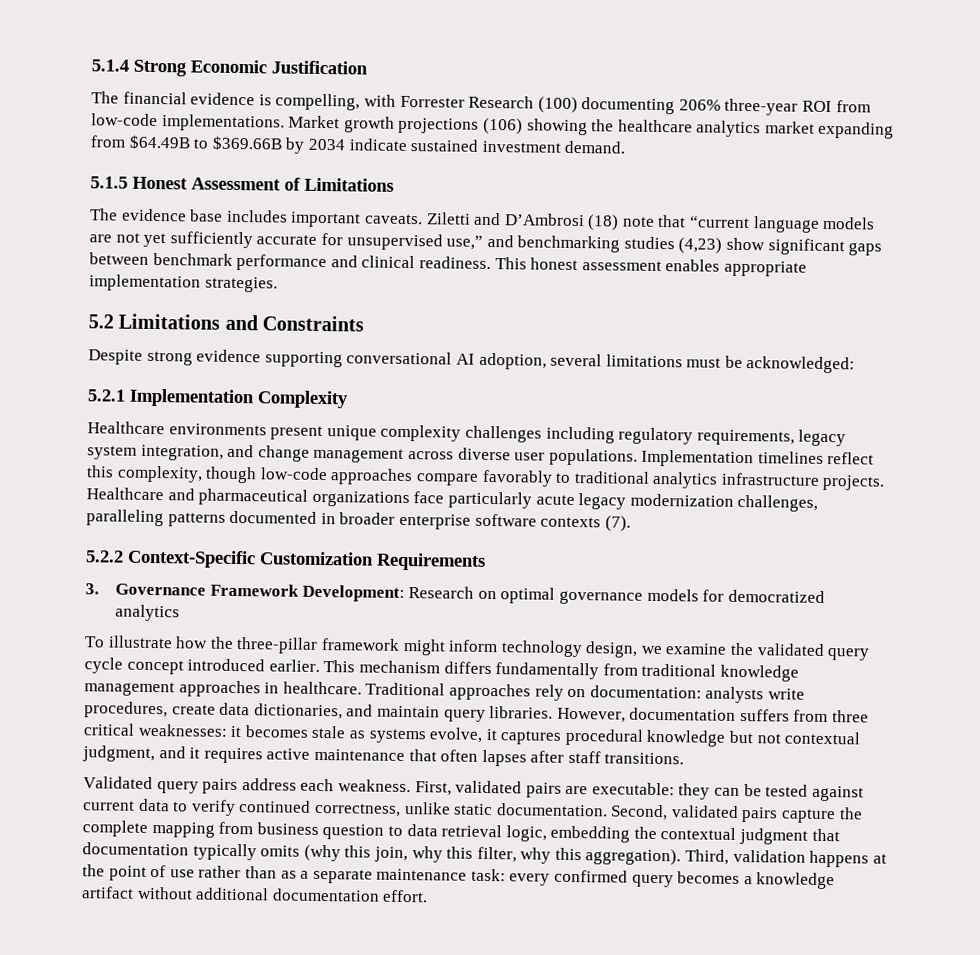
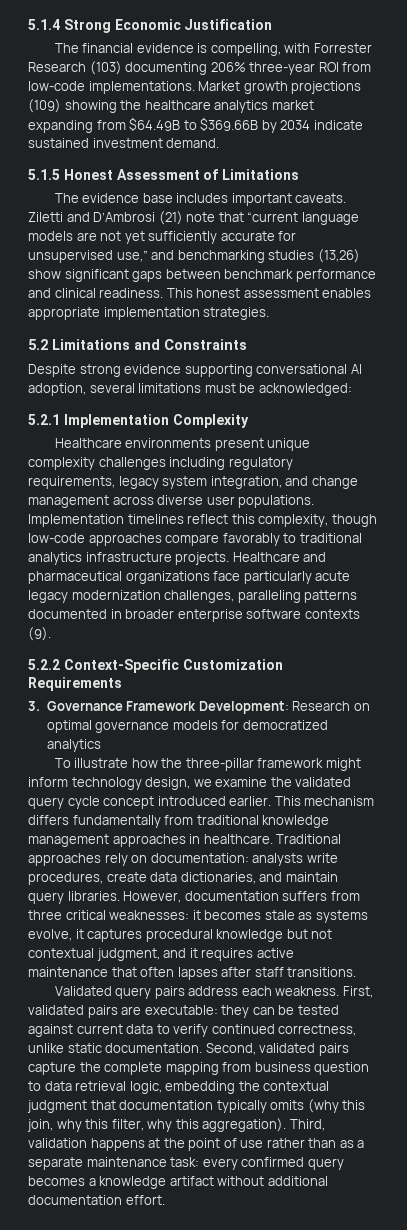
[537,96,578,114] (100) -> [89,61,122,75] (103)
[482,117,523,135] (106) -> [28,99,61,113] (109)
[587,214,620,231] (18) -> [158,211,183,225] (21)
[678,237,723,254] (4,23) -> [317,249,360,263] (13,26)
[604,515,631,532] (7). -> [28,627,51,641] (9).

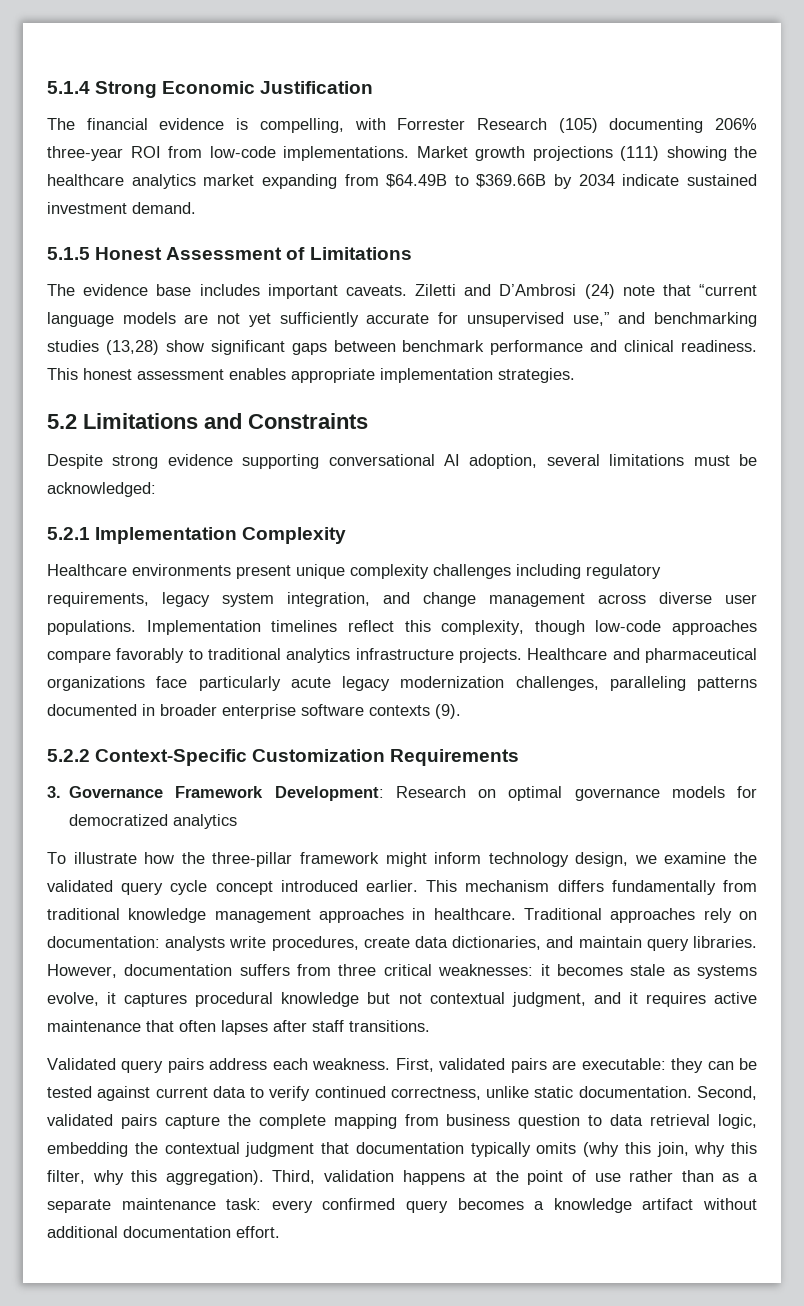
[89,61,122,75] (103) -> [558,118,598,133] (105)
[28,99,61,113] (109) -> [620,146,659,161] (111)
[158,211,183,225] (21) -> [584,284,615,299] (24)
[317,249,360,263] (13,26) -> [105,340,159,355] (13,28)

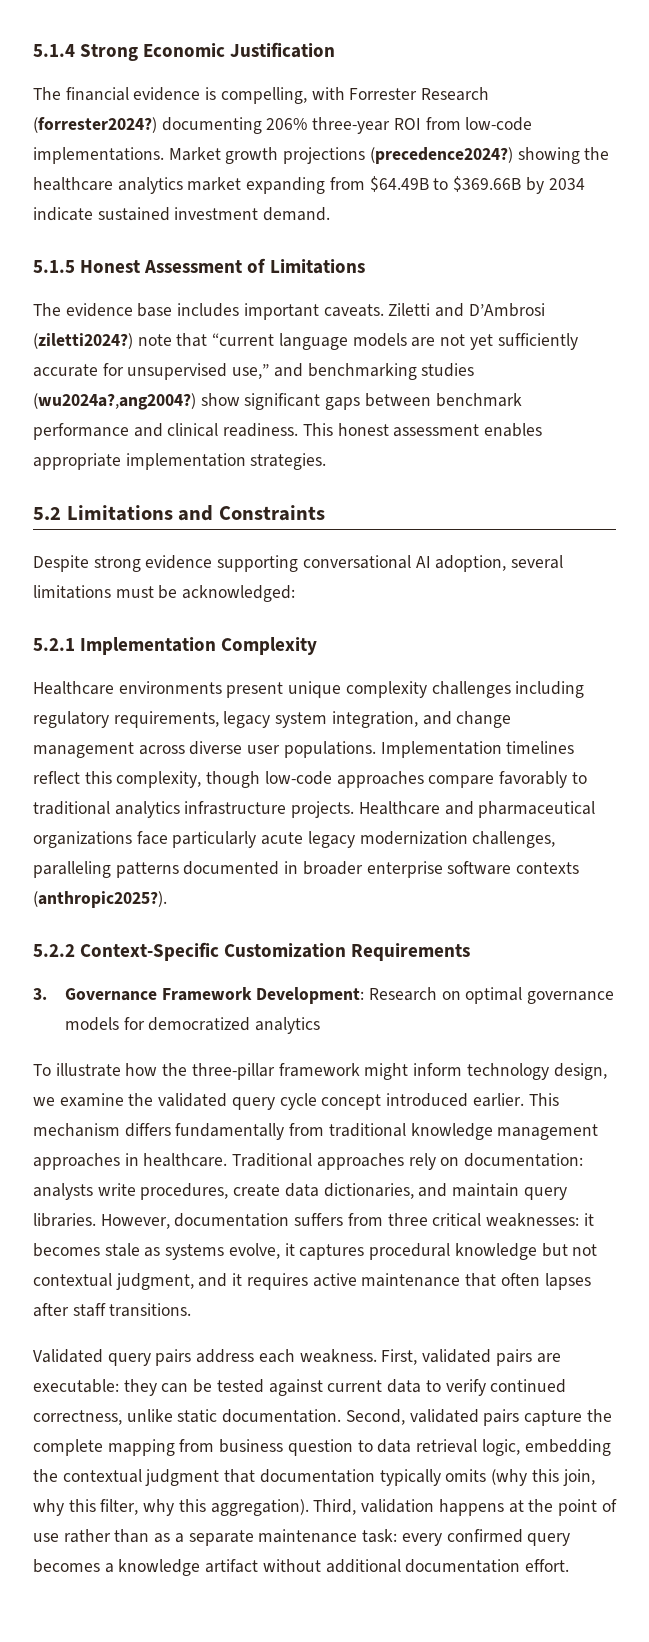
[558,118,598,133] (105) -> [33,117,157,133] (forrester2024?)
[620,146,659,161] (111) -> [369,147,513,164] (precedence2024?)
[584,284,615,299] (24) -> [33,333,133,349] (ziletti2024?)
[105,340,159,355] (13,28) -> [33,393,196,410] (wu2024a?,ang2004?)
[435,704,461,719] (9). -> [33,891,167,908] (anthropic2025?).

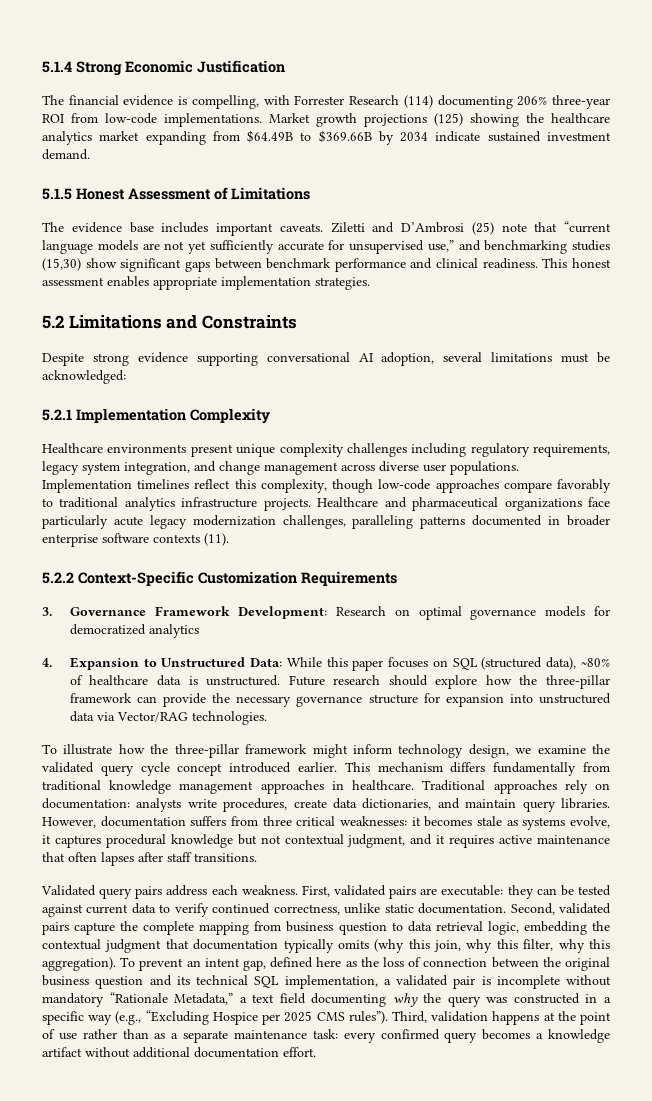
[33,117,157,133] (forrester2024?) -> [403,95,433,108] (114)
[369,147,513,164] (precedence2024?) -> [434,113,463,126] (125)
[33,333,133,349] (ziletti2024?) -> [471,222,494,235] (25)
[33,393,196,410] (wu2024a?,ang2004?) -> [42,258,81,271] (15,30)
[33,891,167,908] (anthropic2025?). -> [204,533,229,546] (11).
(321, 1025) none -> [42,657,610,671] [69,675,610,689] [69,693,611,707] [69,711,267,725] // 4. Expansion to Unstructured Data: While this paper focuses on SQL (structured data), ~80% of healthcare data is unstructured. Future research should explore how the three-pillar framework can provide the necessary governance structure for expansion into unstructured data via Vector/RAG technologies.
(309, 1507) none -> [120,957,610,971] [42,975,611,989] [42,992,612,1007] [42,1010,388,1025] To prevent an intent gap, defined here as the loss of connection between the original business question and its technical SQL implementation, a validated pair is incomplete without mandatory “Rationale Metadata,” a text field documenting why the query was constructed in a specific way (e.g., “Excluding Hospice per 2025 CMS rules”).

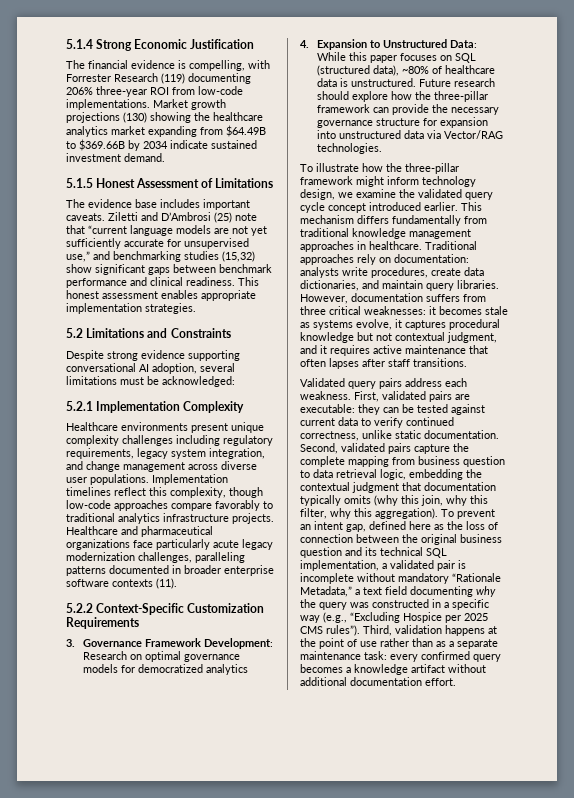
[403,95,433,108] (114) -> [161,73,185,84] (119)
[434,113,463,126] (125) -> [123,112,147,123] (130)
[42,258,81,271] (15,30) -> [222,251,255,262] (15,32)

